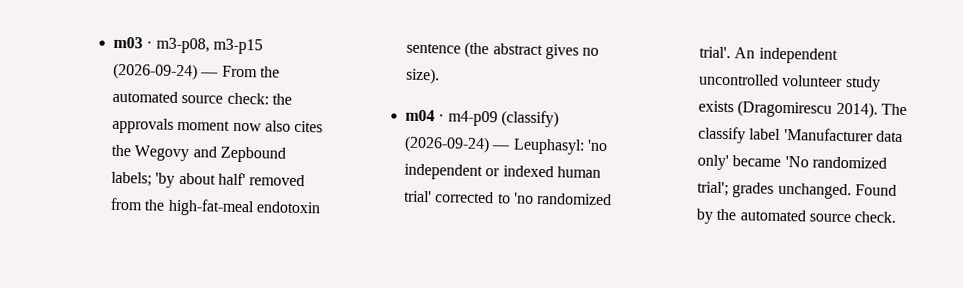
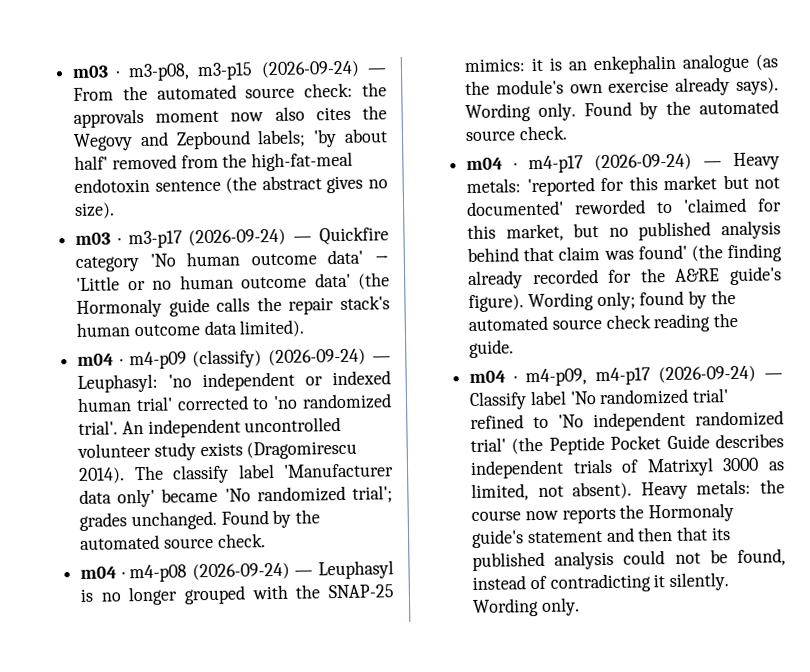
(440, 76) none -> [75,226,389,249] [75,249,389,272] [76,272,391,291] [76,295,390,318] [76,319,305,338] // m03 · m3-p17 (2026-09-24) — Quickfire category 'No human outcome data' → 'Little or no human outcome data' (the Hormonaly guide calls the repair stack's human outcome data limited).
(897, 217) none -> [80,560,394,583] [80,584,394,606] [464,53,779,75] [465,77,779,96] [465,99,779,123] [465,125,568,142] [466,152,780,174] [466,174,780,197] [466,197,782,217] [467,220,781,242] [467,243,782,263] [468,266,782,290] [468,289,736,313] [468,312,738,333] [469,339,515,359] [469,365,783,387] [469,388,729,411] [470,410,784,432] [470,433,784,455] [470,457,785,480] [471,479,785,502] [471,503,734,524] [471,526,731,549] [472,548,786,572] [472,572,729,593] [473,597,580,617] // m04 · m4-p08 (2026-09-24) — Leuphasyl is no longer grouped with the SNAP-25 mimics: it is an enkephalin analogue (as the module's own exercise already says). Wording only. Found by the automated source check. // m04 · m4-p17 (2026-09-24) — Heavy metals: 'reported for this market but not documented' reworded to 'claimed for this market, but no published analysis behind that claim was found' (the finding already recorded for the A&RE guide's figure). Wording only; found by the automated source check reading the guide. // m04 · m4-p09, m4-p17 (2026-09-24) — Classify label 'No randomized trial' refined to 'No independent randomized trial' (the Peptide Pocket Guide describes independent trials of Matrixyl 3000 as limited, not absent). Heavy metals: the course now reports the Hormonaly guide's statement and then that its published analysis could not be found, instead of contradicting it silently. Wording only.

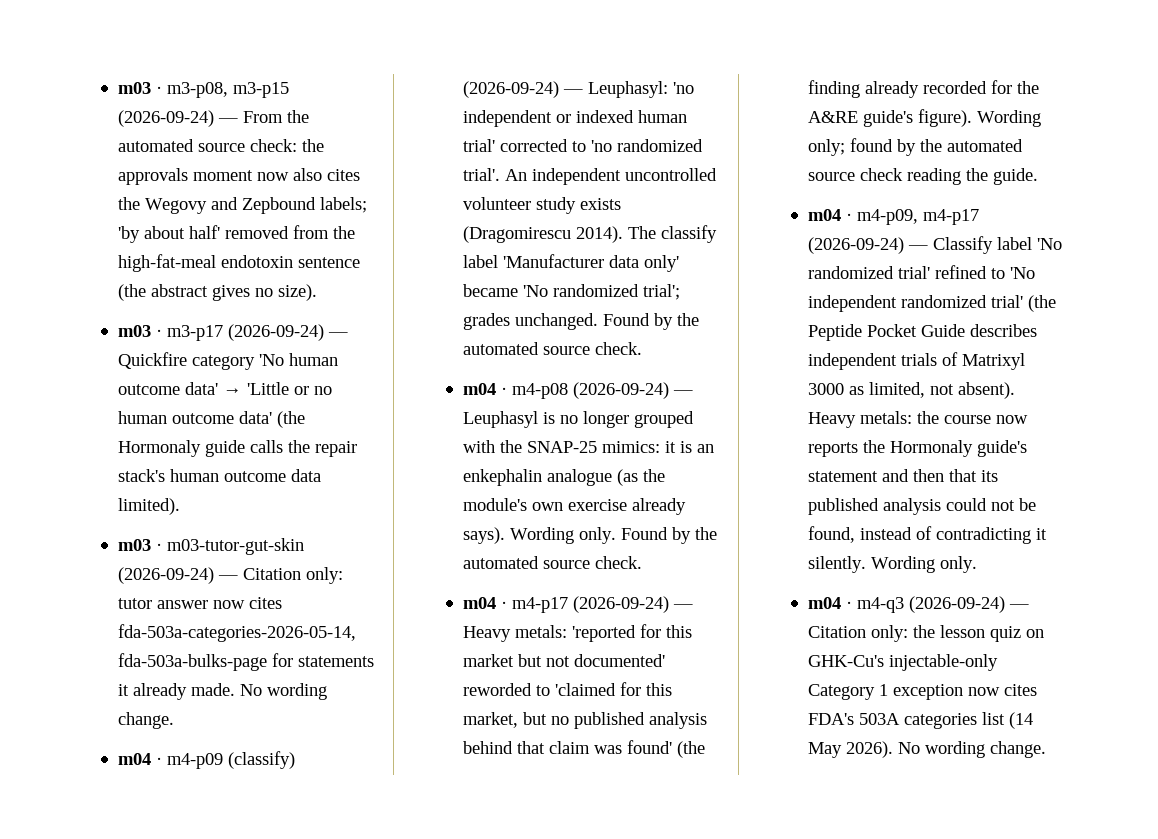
(305, 328) none -> [118,538,305,555] [118,567,344,584] [118,597,283,609] [118,624,357,642] [118,653,375,671] [118,683,328,700] [118,712,175,729] // m03 · m03-tutor-gut-skin (2026-09-24) — Citation only: tutor answer now cites fda-503a-categories-2026-05-14, fda-503a-bulks-page for statements it already made. No wording change.
(580, 606) none -> [808,596,1030,613] [808,625,1045,642] [808,654,999,671] [808,684,1038,700] [808,712,1034,729] [808,741,1047,758] // m04 · m4-q3 (2026-09-24) — Citation only: the lesson quiz on GHK-Cu's injectable-only Category 1 exception now cites FDA's 503A categories list (14 May 2026). No wording change.

